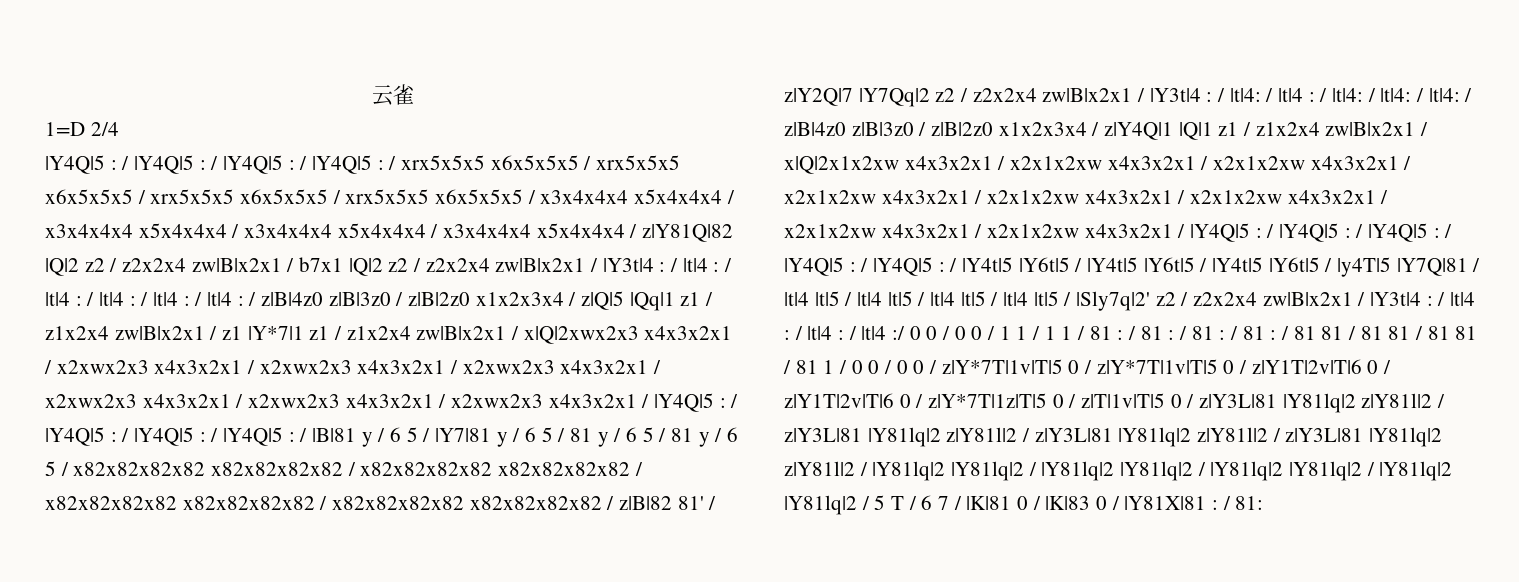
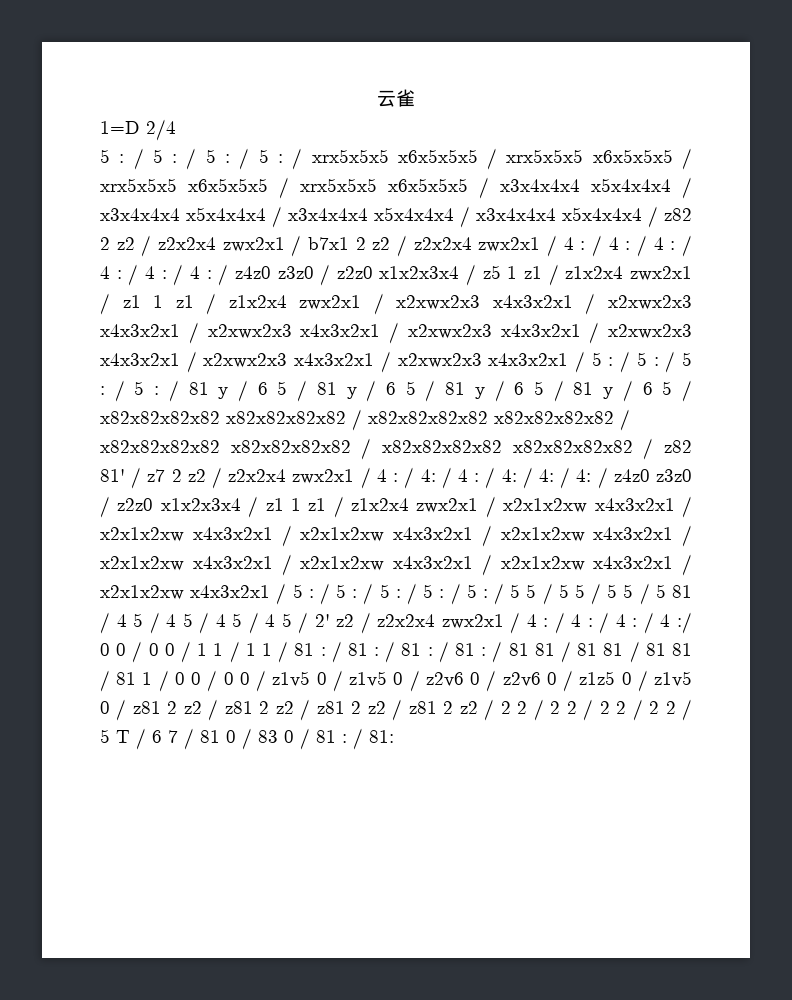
[45,155,373,174] |Y4Q|5 : / |Y4Q|5 : / |Y4Q|5 : / |Y4Q|5 -> [100,148,269,170] 5 : / 5 : / 5 : / 5
[642,224,734,242] [45,258,282,276] z|Y81Q|82 |Q|2 z2 / z2x2x4 zw|B|x2x1 -> [664,208,692,221] [100,235,285,257] z82 2 z2 / z2x2x4 zwx2x1
[348,258,733,276] [45,291,714,311] [45,326,639,344] |Q|2 z2 / z2x2x4 zw|B|x2x1 / |Y3t|4 : / |t|4 : / |t|4 : / |t|4 : / |t|4 : / |t|4 : / z|B|4z0 z|B|3z0 / z|B|2z0 x1x2x3x4 / z|Q|5 |Qq|1 z1 / z1x2x4 zw|B|x2x1 / z1 |Y*7|1 z1 / z1x2x4 zw|B|x2x1 / x|Q|2xwx2x3 -> [355,235,692,257] [100,264,692,286] [100,293,481,315] 2 z2 / z2x2x4 zwx2x1 / 4 : / 4 : / 4 : / 4 : / 4 : / 4 : / z4z0 z3z0 / z2z0 x1x2x3x4 / z5 1 z1 / z1x2x4 zwx2x1 / z1 1 z1 / z1x2x4 zwx2x1 / x2xwx2x3
[654,393,739,412] [45,427,492,447] |Y4Q|5 : / |Y4Q|5 : / |Y4Q|5 : / |Y4Q|5 : / |B|81 y / 6 5 / |Y7|81 -> [591,351,692,373] [100,380,337,402] 5 : / 5 : / 5 : / 5 : / 81 y / 6 5 / 81
[619,496,673,510] z|B|82 -> [664,440,692,453] z82
[784,88,1473,107] [784,122,1429,140] [784,156,899,174] z|Y2Q|7 |Y7Qq|2 z2 / z2x2x4 zw|B|x2x1 / |Y3t|4 : / |t|4: / |t|4 : / |t|4: / |t|4: / |t|4: / z|B|4z0 z|B|3z0 / z|B|2z0 x1x2x3x4 / z|Y4Q|1 |Q|1 z1 / z1x2x4 zw|B|x2x1 / x|Q|2x1x2xw -> [147,467,692,489] [100,496,588,518] z7 2 z2 / z2x2x4 zwx2x1 / 4 : / 4: / 4 : / 4: / 4: / 4: / z4z0 z3z0 / z2z0 x1x2x3x4 / z1 1 z1 / z1x2x4 zwx2x1 / x2x1x2xw
[1190,223,1453,242] [784,257,1481,277] [784,291,1476,311] [784,326,887,340] |Y4Q|5 : / |Y4Q|5 : / |Y4Q|5 : / |Y4Q|5 : / |Y4Q|5 : / |Y4t|5 |Y6t|5 / |Y4t|5 |Y6t|5 / |Y4t|5 |Y6t|5 / |y4T|5 |Y7Q|81 / |t|4 |t|5 / |t|4 |t|5 / |t|4 |t|5 / |t|4 |t|5 / |Sly7q|2' z2 / z2x2x4 zw|B|x2x1 / |Y3t|4 : / |t|4 : / |t|4 : / |t|4 -> [292,583,693,605] [100,612,671,634] 5 : / 5 : / 5 : / 5 : / 5 : / 5 5 / 5 5 / 5 5 / 5 81 / 4 5 / 4 5 / 4 5 / 4 5 / 2' z2 / z2x2x4 zwx2x1 / 4 : / 4 : / 4 : / 4
[941,359,1392,374] [784,393,1446,413] [784,427,1443,447] [784,461,1453,481] [784,495,857,515] z|Y*7T|1v|T|5 0 / z|Y*7T|1v|T|5 0 / z|Y1T|2v|T|6 0 / z|Y1T|2v|T|6 0 / z|Y*7T|1z|T|5 0 / z|T|1v|T|5 0 / z|Y3L|81 |Y81lq|2 z|Y81l|2 / z|Y3L|81 |Y81lq|2 z|Y81l|2 / z|Y3L|81 |Y81lq|2 z|Y81l|2 / z|Y3L|81 |Y81lq|2 z|Y81l|2 / |Y81lq|2 |Y81lq|2 / |Y81lq|2 |Y81lq|2 / |Y81lq|2 |Y81lq|2 / |Y81lq|2 |Y81lq|2 -> [272,670,693,692] [100,699,676,721] z1v5 0 / z1v5 0 / z2v6 0 / z2v6 0 / z1z5 0 / z1v5 0 / z81 2 z2 / z81 2 z2 / z81 2 z2 / z81 2 z2 / 2 2 / 2 2 / 2 2 / 2 2
[966,496,1207,510] |K|81 0 / |K|83 0 / |Y81X|81 -> [200,728,336,750] 81 0 / 83 0 / 81

